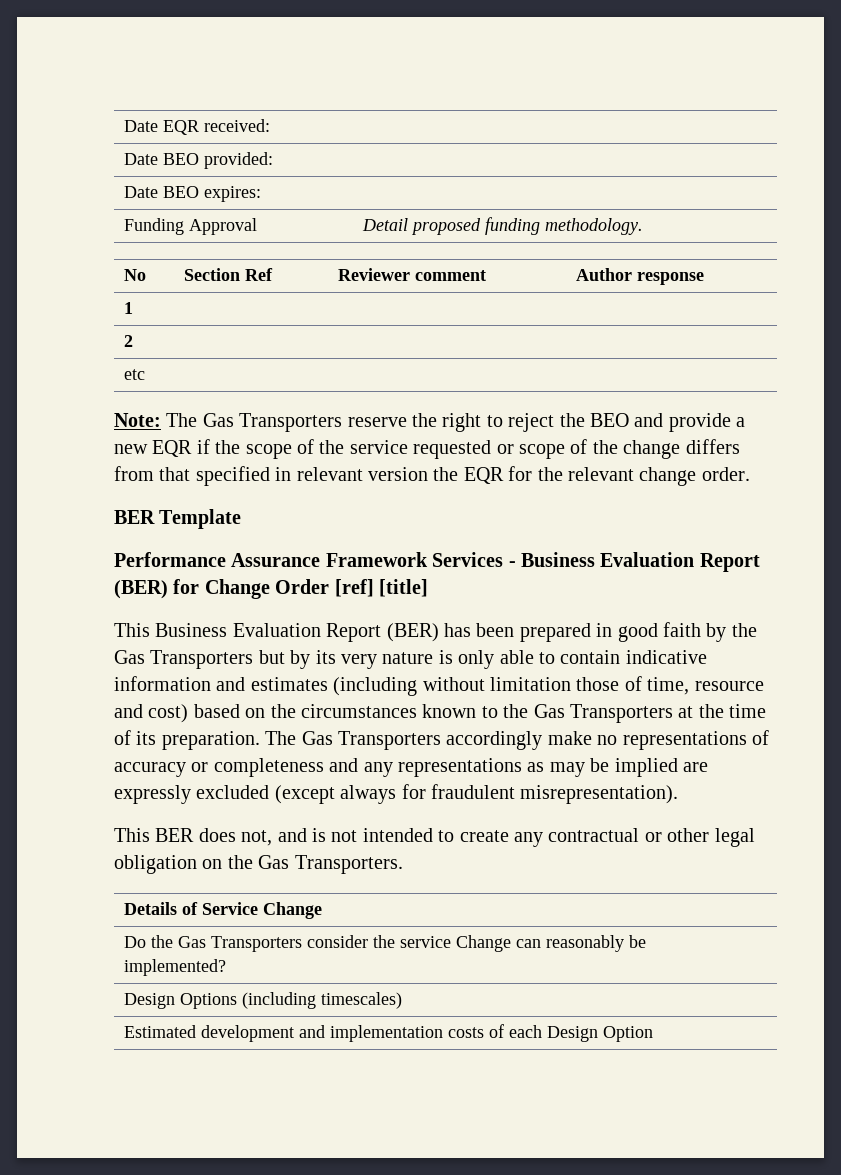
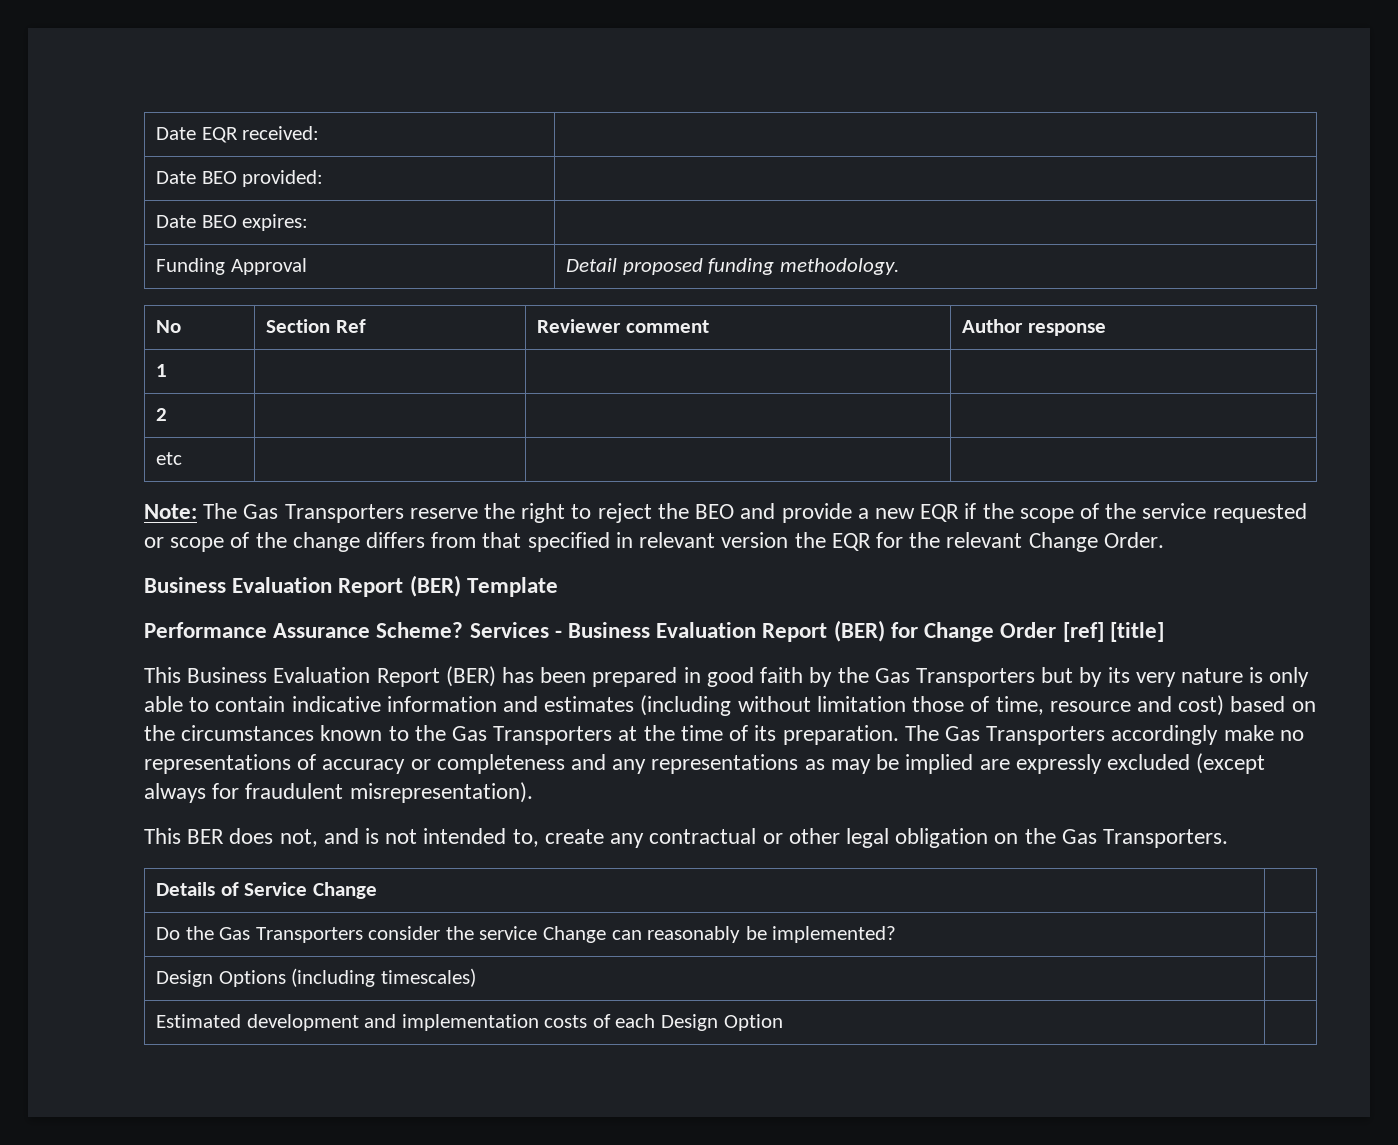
[639,467,750,486] [114,510,155,524] change order. // BER -> [1028,532,1164,552] [144,575,461,597] Change Order. // Business Evaluation Report (BER)
[325,552,428,567] Framework -> [376,622,464,638] Scheme?
[438,830,455,842] to -> [512,829,539,847] to,

